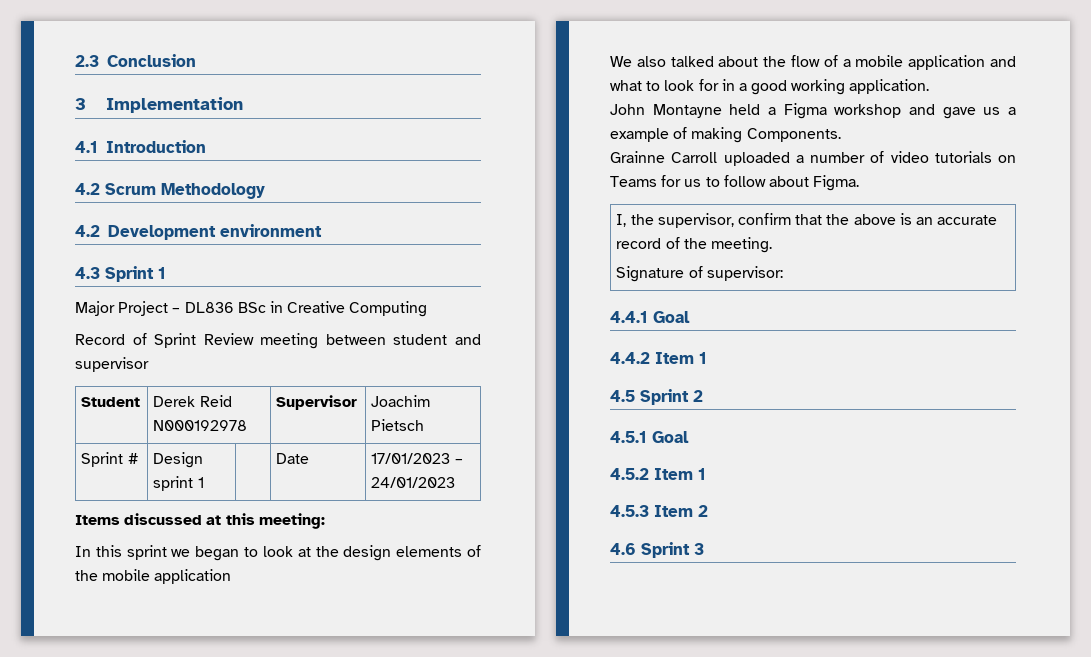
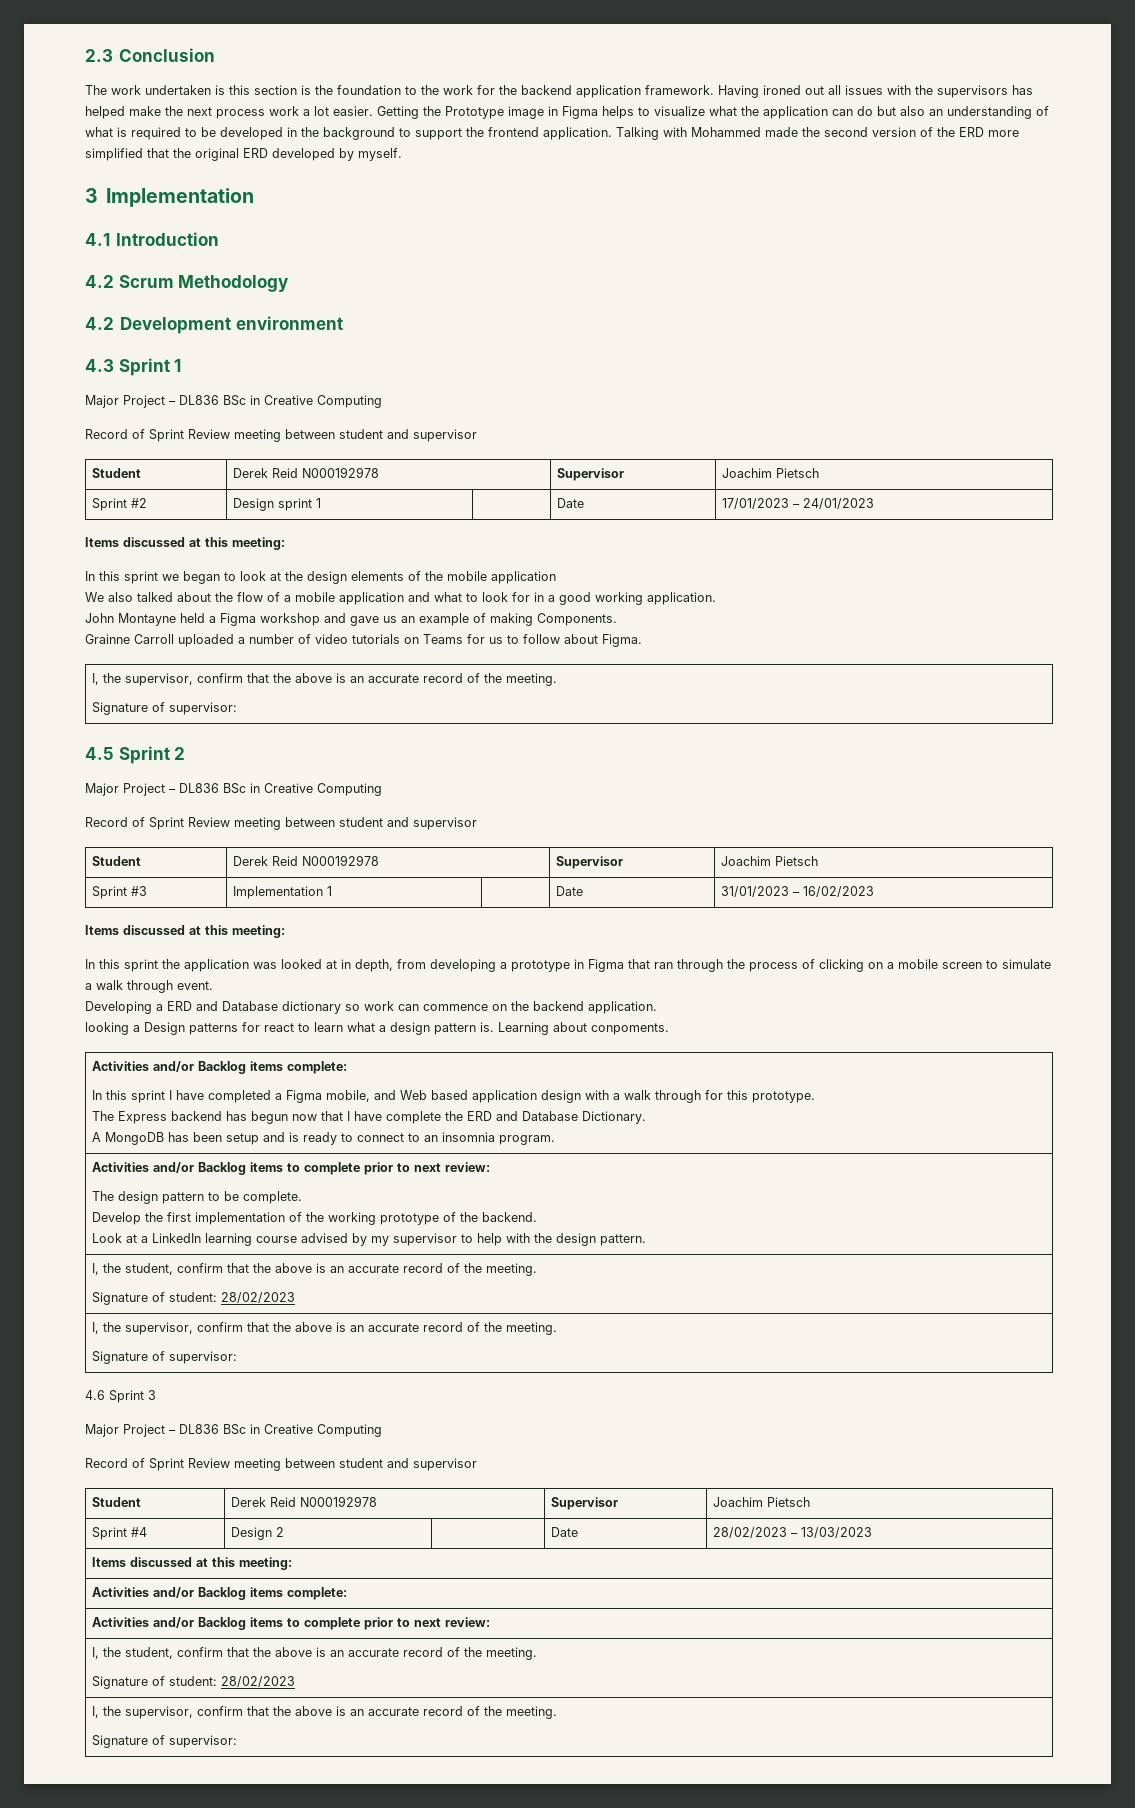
(196, 60) none -> [85,85,1033,98] [85,106,1049,119] [85,127,1019,140] [85,148,402,161] // The work undertaken is this section is the foundation to the work for the backend application framework. Having ironed out all issues with the supervisors has helped make the next process work a lot easier. Getting the Prototype image in Figma helps to visualize what the application can do but also an understanding of what is required to be developed in the background to support the frontend application. Talking with Mohammed made the second version of the ERD more simplified that the original ERD developed by myself.
[127,453,138,464] # -> [131,498,148,508] #2
[1008,107,1016,115] a -> [401,616,415,623] an
[610,311,690,323] [610,352,707,364] [610,389,703,405] [610,431,689,443] [610,468,706,480] [610,505,708,517] [610,542,704,558] 4.4.1 Goal // 4.4.2 Item 1 // 4.5 Sprint 2 // 4.5.1 Goal // 4.5.2 Item 1 // 4.5.3 Item 2 // 4.6 Sprint 3 -> [85,746,186,764] [85,783,382,796] [85,817,477,830] [92,856,142,866] [233,855,380,866] [556,856,624,869] [721,856,819,866] [92,886,148,899] [233,886,333,899] [556,886,584,896] [721,886,875,897] [85,925,285,938] [85,959,1051,972] [85,980,213,993] [85,1001,657,1014] [85,1022,669,1035] [92,1061,348,1074] [92,1090,816,1103] [92,1111,647,1124] [92,1132,556,1145] [92,1162,491,1175] [92,1191,303,1204] [92,1212,538,1225] [92,1233,647,1246] [92,1263,538,1276] [92,1292,296,1305] [92,1322,558,1335] [92,1351,238,1364] [85,1390,156,1403] [85,1424,382,1437] [85,1458,477,1471] [92,1497,142,1507] [231,1496,378,1507] [551,1497,619,1510] [713,1497,811,1507] [92,1527,148,1540] [231,1527,285,1540] [551,1527,579,1537] [713,1527,873,1538] [92,1557,293,1570] [92,1587,348,1600] [92,1617,491,1630] [92,1647,538,1660] [92,1676,296,1689] [92,1706,558,1719] [92,1735,238,1748] 4.5 Sprint 2 // Major Project – DL836 BSc in Creative Computing // Record of Sprint Review meeting between student and supervisor // Student | Derek Reid N000192978 | Supervisor | Joachim Pietsch // Sprint #3 | Implementation 1 | | Date | 31/01/2023 – 16/02/2023 // Items discussed at this meeting: // In this sprint the application was looked at in depth, from developing a prototype in Figma that ran through the process of clicking on a mobile screen to simulate a walk through event. // Developing a ERD and Database dictionary so work can commence on the backend application. // looking a Design patterns for react to learn what a design pattern is. Learning about conpoments. // Activities and/or Backlog items complete: // In this sprint I have completed a Figma mobile, and Web based application design with a walk through for this prototype. // The Express backend has begun now that I have complete the ERD and Database Dictionary. // A MongoDB has been setup and is ready to connect to an insomnia program. // Activities and/or Backlog items to complete prior to next review: // The design pattern to be complete. // Develop the first implementation of the working prototype of the backend. // Look at a LinkedIn learning course advised by my supervisor to help with the design pattern. // I, the student, confirm that the above is an accurate record of the meeting. // Signature of student: 28/02/2023 // I, the supervisor, confirm that the above is an accurate record of the meeting. // Signature of supervisor: // 4.6 Sprint 3 // Major Project – DL836 BSc in Creative Computing // Record of Sprint Review meeting between student and supervisor // Student | Derek Reid N000192978 | Supervisor | Joachim Pietsch // Sprint #4 | Design 2 | | Date | 28/02/2023 – 13/03/2023 // Items discussed at this meeting: // Activities and/or Backlog items complete: // Activities and/or Backlog items to complete prior to next review: // I, the student, confirm that the above is an accurate record of the meeting. // Signature of student: 28/02/2023 // I, the supervisor, confirm that the above is an accurate record of the meeting. // Signature of supervisor:

